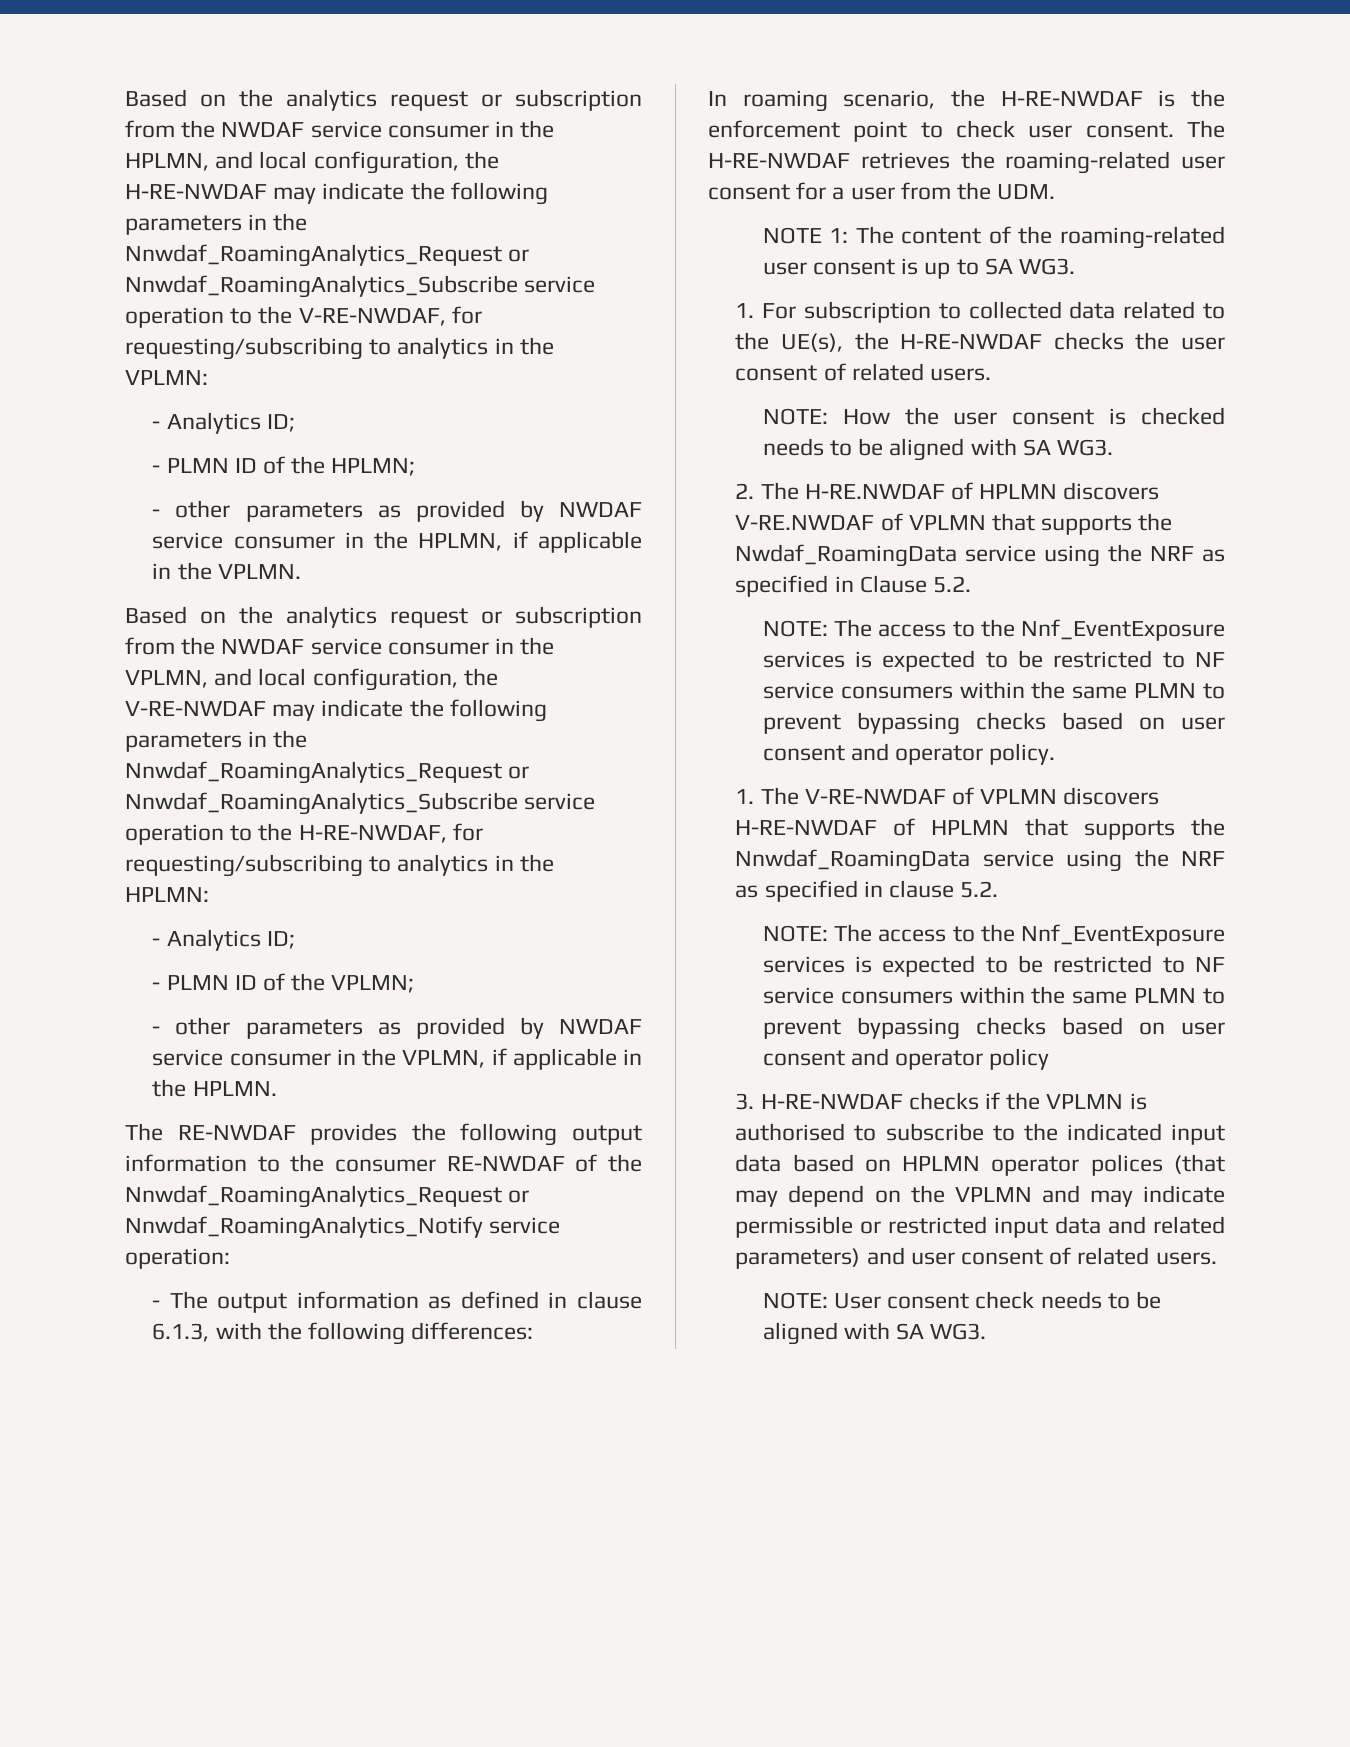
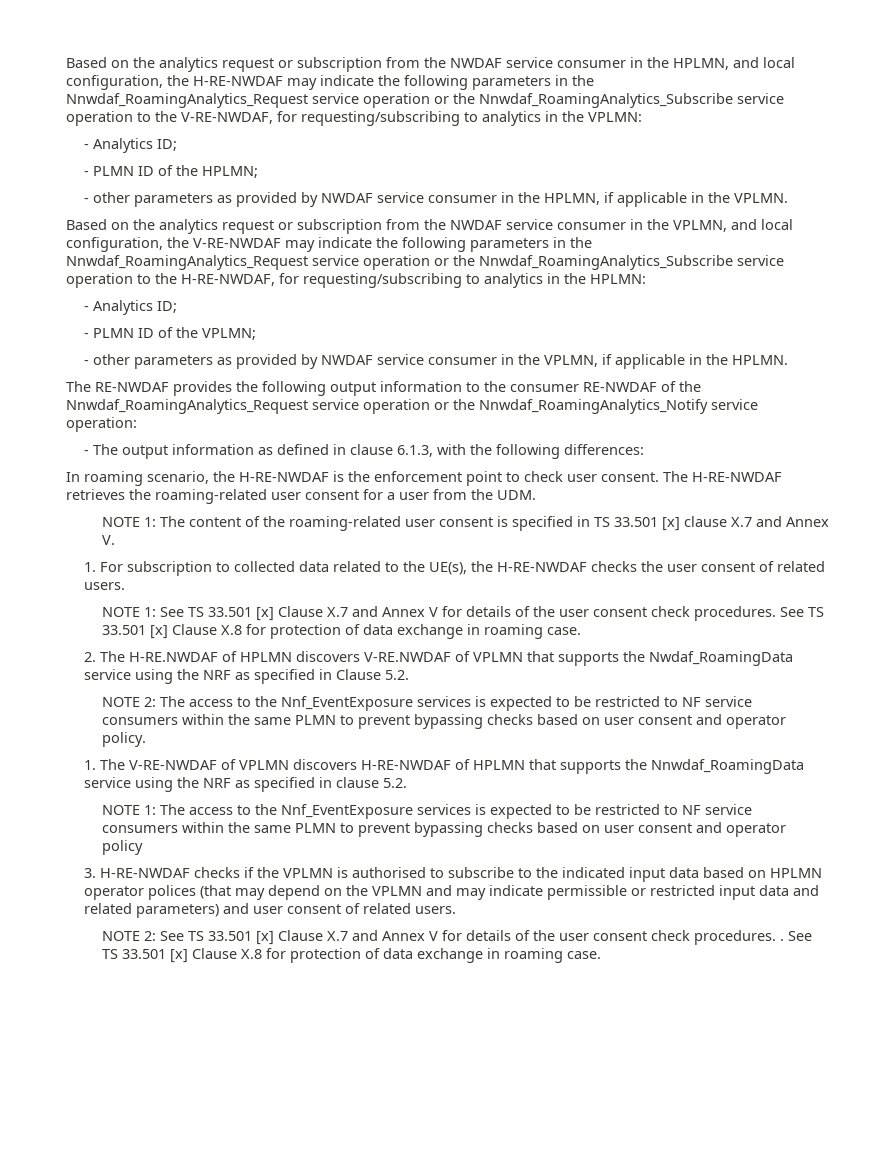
[508,249,530,262] or -> [312,93,475,108] service operation or the
[508,766,530,779] or -> [312,255,475,270] service operation or the
[508,1190,530,1203] or -> [312,399,475,414] service operation or the
[924,258,1076,279] up to SA WG3. -> [512,516,830,531] [102,535,116,545] specified in TS 33.501 [x] clause X.7 and Annex V.
[762,407,1225,425] [762,438,1114,461] NOTE: How the user consent is checked needs to be aligned with SA WG3. -> [102,606,825,621] [102,624,582,639] NOTE 1: See TS 33.501 [x] Clause X.7 and Annex V for details of the user consent check procedures. See TS 33.501 [x] Clause X.8 for protection of data exchange in roaming case.
[762,620,828,637] NOTE: -> [102,697,157,707] NOTE 2:
[762,925,828,942] NOTE: -> [102,805,157,815] NOTE 1:
[762,1291,1162,1309] [762,1322,987,1345] NOTE: User consent check needs to be aligned with SA WG3. -> [102,930,813,945] [102,948,602,963] NOTE 2: See TS 33.501 [x] Clause X.7 and Annex V for details of the user consent check procedures. . See TS 33.501 [x] Clause X.8 for protection of data exchange in roaming case.

